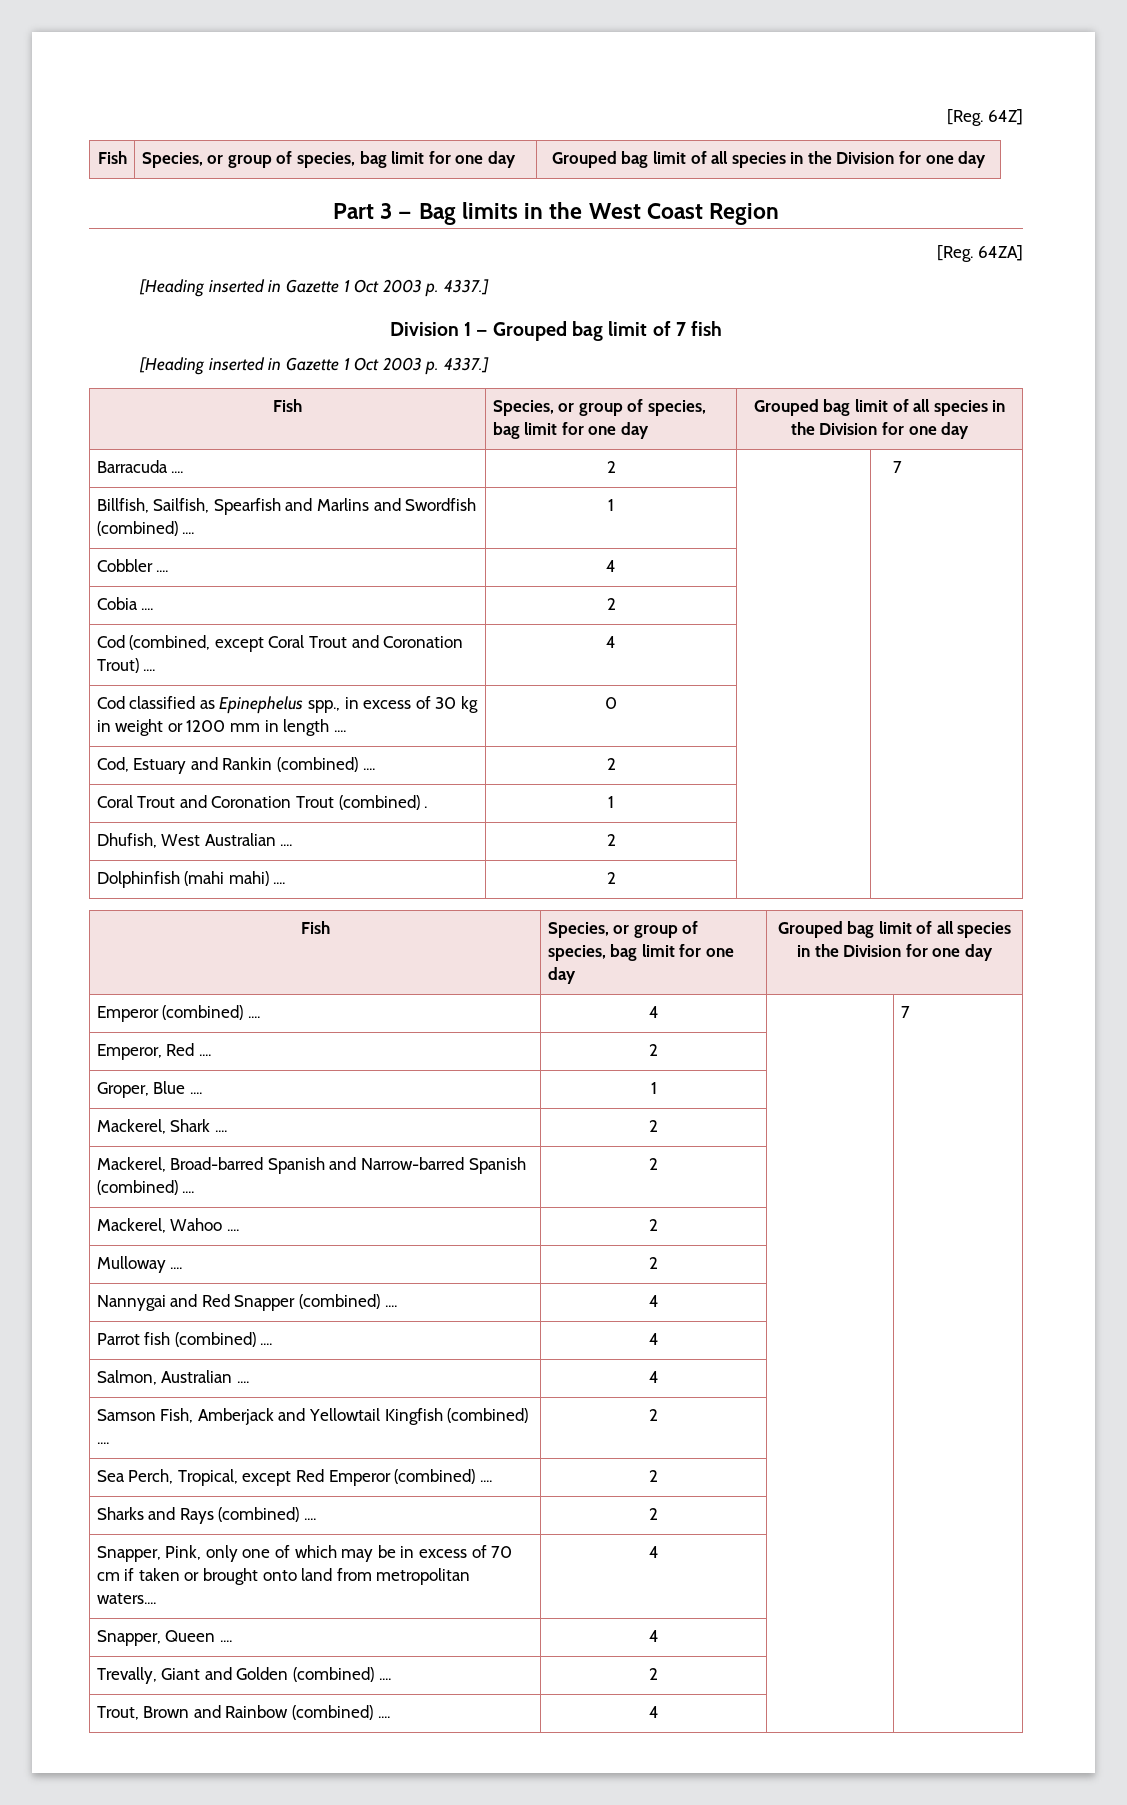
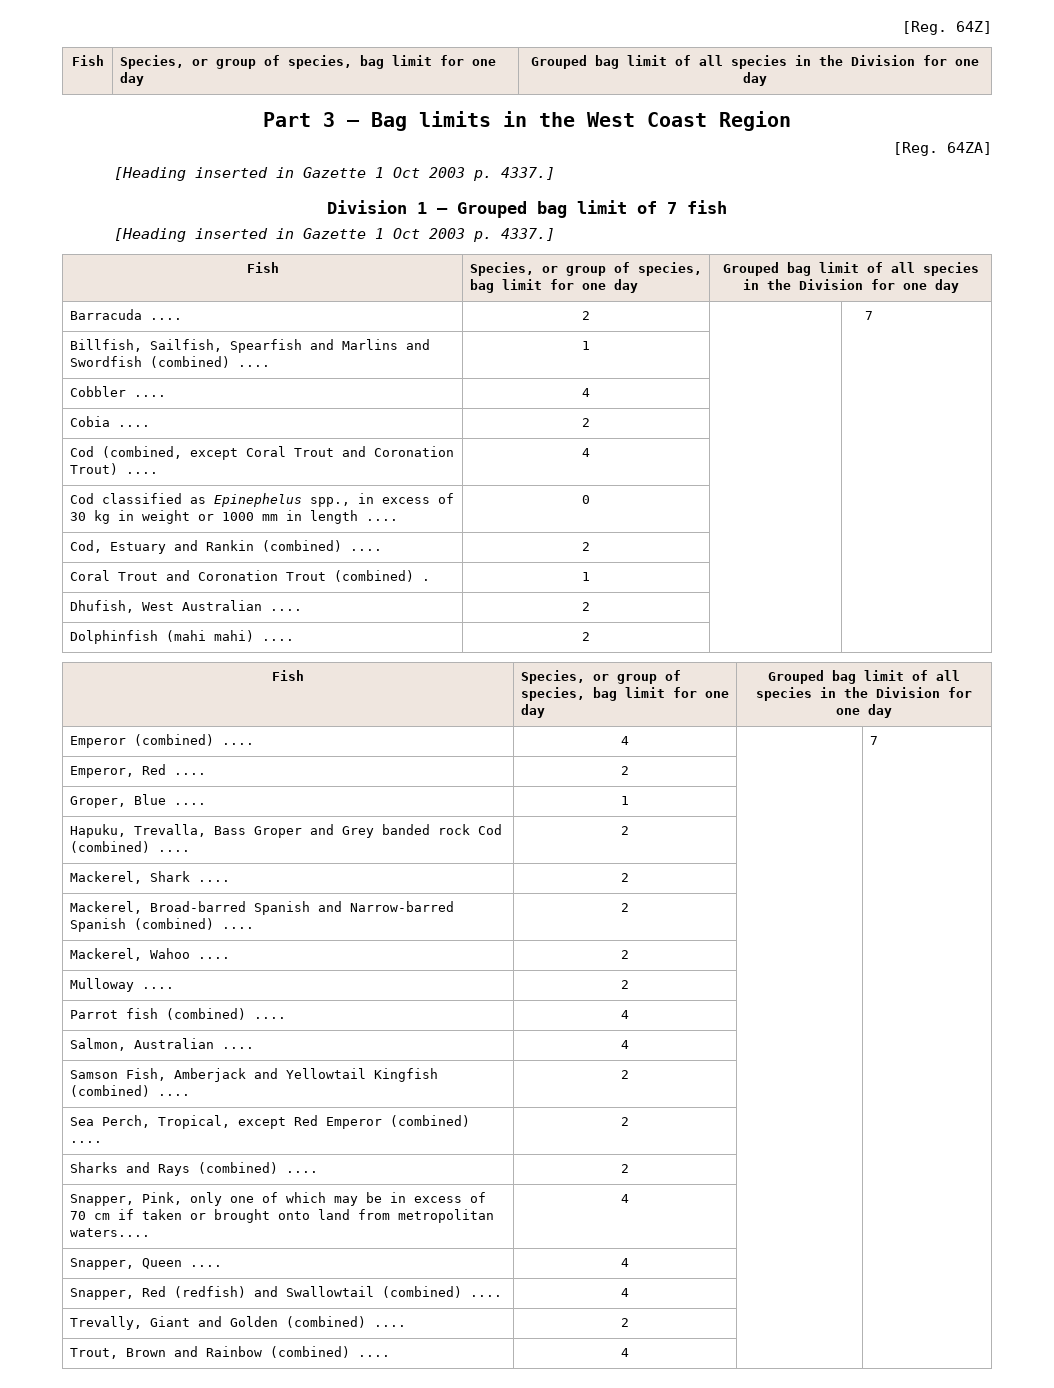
[186,720,226,732] 1200 -> [221,512,254,521] 1000
(657, 1088) none -> [69,824,502,838] [69,841,190,853] [621,826,629,835] // Hapuku, Trevalla, Bass Groper and Grey banded rock Cod (combined) .... | 2 | |
[96,1294,397,1311] [648,1295,659,1307] // Nannygai and Red Snapper (combined) .... | 4 | | -> (629, 984) none
(659, 1636) none -> [69,1286,502,1300] [621,1288,629,1297] // Snapper, Red (redfish) and Swallowtail (combined) .... | 4 | |

